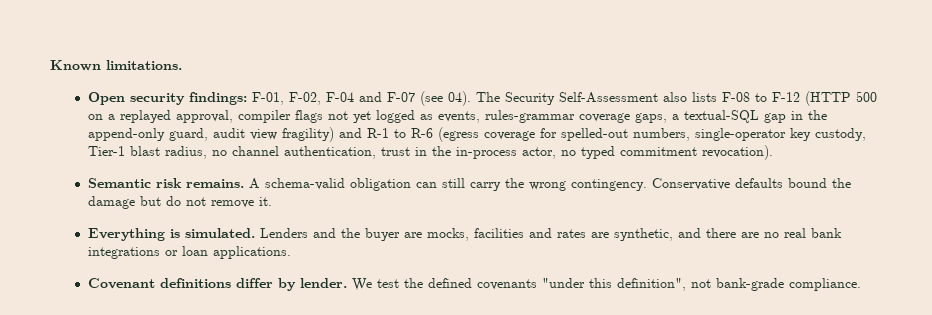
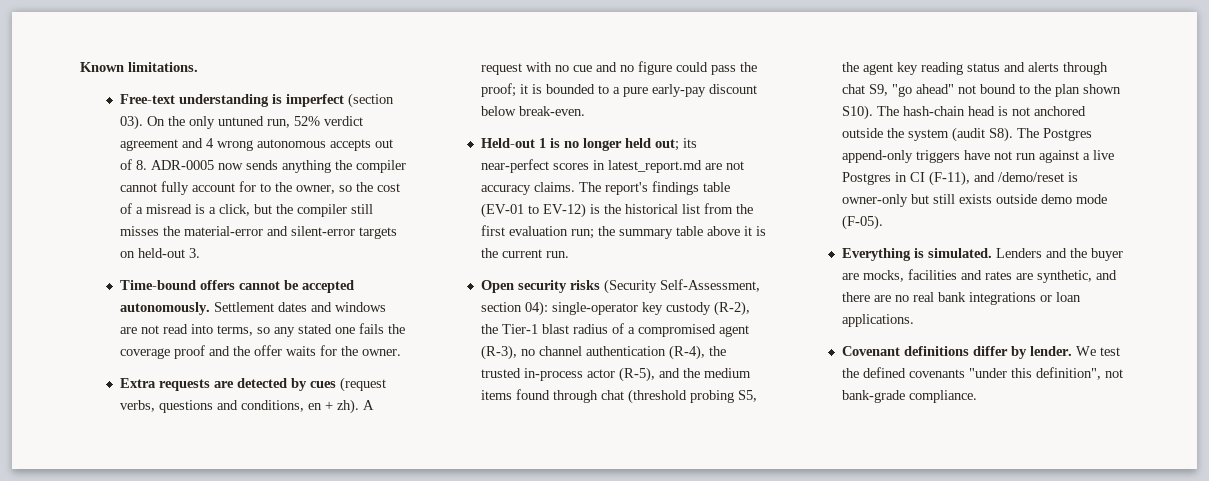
[87,91,877,106] [87,110,827,123] [87,127,866,142] [87,145,773,160] [87,178,851,191] [87,196,272,209] Open security findings: F-01, F-02, F-04 and F-07 (see 04). The Security Self-Assessment also lists F-08 to F-12 (HTTP 500 on a replayed approval, compiler flags not yet logged as events, rules-grammar coverage gaps, a textual-SQL gap in the append-only guard, audit view fragility) and R-1 to R-6 (egress coverage for spelled-out numbers, single-operator key custody, Tier-1 blast radius, no channel authentication, trust in the in-process actor, no typed commitment revocation). // Semantic risk remains. A schema-valid obligation can still carry the wrong contingency. Conservative defaults bound the damage but do not remove it. -> [120,93,395,108] [120,115,364,130] [120,138,394,151] [120,159,407,173] [120,181,401,195] [120,203,374,217] [120,226,398,239] [120,248,201,258] [120,280,355,293] [120,302,387,315] [120,323,406,337] [120,345,402,359] [120,377,387,392] [120,399,375,414] [481,61,758,75] [481,83,758,97] [481,106,586,116] [481,138,698,151] [481,159,745,173] [481,181,731,195] [481,203,754,218] [481,225,767,239] [481,248,570,258] [481,279,761,294] [481,301,751,316] [481,323,750,337] [481,345,727,360] [481,367,752,382] [481,389,758,404] [842,62,1109,75] [842,84,1122,97] [842,105,1087,120] [842,127,1093,142] [842,150,1115,163] [842,171,1079,186] [842,194,1108,207] [842,215,884,230] Free-text understanding is imperfect (section 03). On the only untuned run, 52% verdict agreement and 4 wrong autonomous accepts out of 8. ADR-0005 now sends anything the compiler cannot fully account for to the owner, so the cost of a misread is a click, but the compiler still misses the material-error and silent-error targets on held-out 3. // Time-bound offers cannot be accepted autonomously. Settlement dates and windows are not read into terms, so any stated one fails the coverage proof and the offer waits for the owner. // Extra requests are detected by cues (request verbs, questions and conditions, en + zh). A request with no cue and no figure could pass the proof; it is bounded to a pure early-pay discount below break-even. // Held-out 1 is no longer held out; its near-perfect scores in latest_report.md are not accuracy claims. The report's findings table (EV-01 to EV-12) is the historical list from the first evaluation run; the summary table above it is the current run. // Open security risks (Security Self-Assessment, section 04): single-operator key custody (R-2), the Tier-1 blast radius of a compromised agent (R-3), no channel authentication (R-4), the trusted in-process actor (R-5), and the medium items found through chat (threshold probing S5, the agent key reading status and alerts through chat S9, "go ahead" not bound to the plan shown S10). The hash-chain head is not anchored outside the system (audit S8). The Postgres append-only triggers have not run against a live Postgres in CI (F-11), and /demo/reset is owner-only but still exists outside demo mode (F-05).

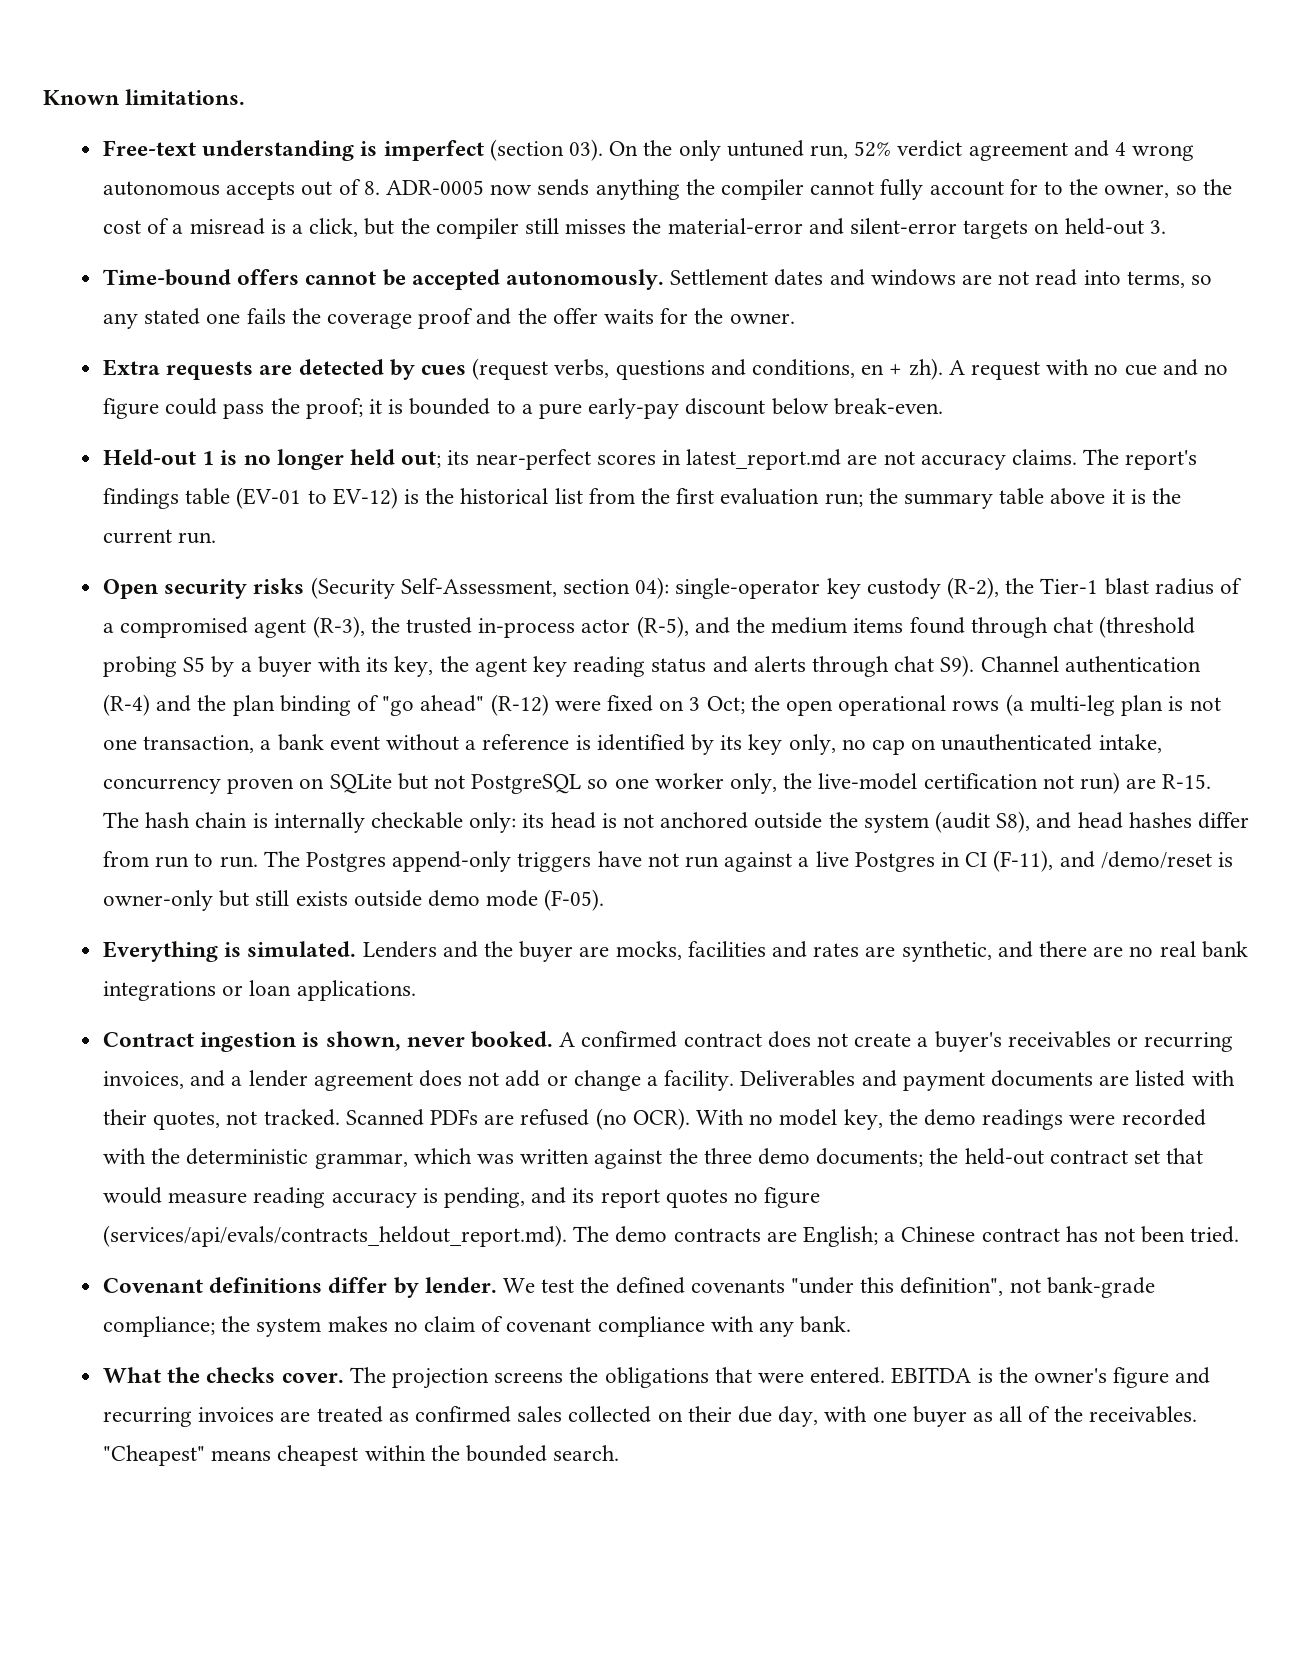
[521,345,706,360] no channel authentication (R-4), -> (365, 627) none
[738,390,758,402] S5, -> [183,656,434,677] S5 by a buyer with its key,
[869,84,1122,97] [842,105,966,120] S9, "go ahead" not bound to the plan shown S10). The hash-chain -> [940,655,1201,677] [102,694,1221,716] [102,734,1162,755] [102,772,1212,794] [102,812,545,833] S9). Channel authentication (R-4) and the plan binding of "go ahead" (R-12) were fixed on 3 Oct; the open operational rows (a multi-leg plan is not one transaction, a bank event without a reference is identified by its key only, no cap on unauthenticated intake, concurrency proven on SQLite but not PostgreSQL so one worker only, the live-model certification not run) are R-15. The hash chain is internally checkable only: its
[989,127,1014,142] S8). -> [996,811,1250,833] [102,851,258,868] S8), and head hashes differ from run to run.
(915, 320) none -> [102,1031,1234,1052] [102,1070,1235,1091] [102,1108,1206,1130] [102,1148,1204,1169] [102,1187,821,1208] [102,1225,1240,1247] // Contract ingestion is shown, never booked. A confirmed contract does not create a buyer's receivables or recurring invoices, and a lender agreement does not add or change a facility. Deliverables and payment documents are listed with their quotes, not tracked. Scanned PDFs are refused (no OCR). With no model key, the demo readings were recorded with the deterministic grammar, which was written against the three demo documents; the held-out contract set that would measure reading accuracy is pending, and its report quotes no figure (services/api/evals/contracts_heldout_report.md). The demo contracts are English; a Chinese contract has not been tried.
[909,390,978,403] compliance. -> [102,1316,852,1337] [102,1367,1211,1389] [102,1406,1197,1427] [102,1445,620,1466] compliance; the system makes no claim of covenant compliance with any bank. // What the checks cover. The projection screens the obligations that were entered. EBITDA is the owner's figure and recurring invoices are treated as confirmed sales collected on their due day, with one buyer as all of the receivables. "Cheapest" means cheapest within the bounded search.

